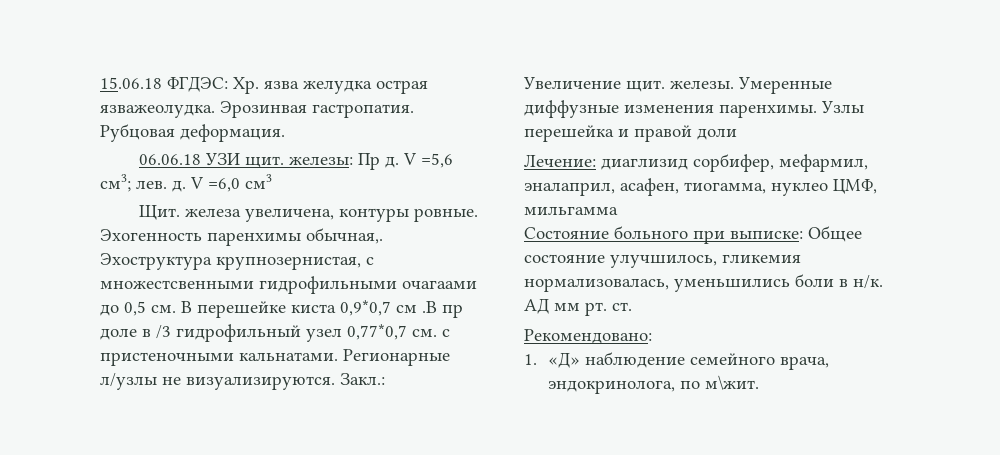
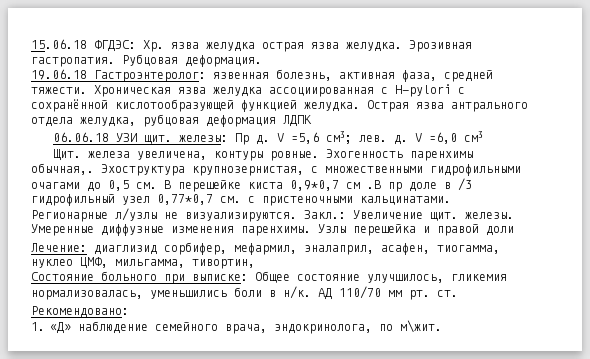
[100,101,307,118] язважеолудка. Эрозинвая -> [311,40,472,52] язва желудка. Эрозивная
(285, 133) none -> [31,69,493,82] [31,84,465,97] [31,99,528,112] [31,114,312,127] // 19.06.18 Гастроэнтеролог: язвенная болезнь, активная фаза, средней тяжести. Хроническая язва желудка ассоциированная с H-pylori с сохранённой кислотообразующей функцией желудка. Острая язва антрального отдела желудка, рубцовая деформация ЛДПК
[100,276,477,294] множестсвенными гидрофильными очагаами -> [325,164,521,176] [31,182,80,189] множественными гидрофильными очагами
[239,352,338,361] кальнатами. -> [360,196,451,205] кальцинатами.
[524,206,618,215] мильгамма -> [115,259,255,269] мильгамма, тивортин,
(549, 306) none -> [339,286,381,299] 110/70

